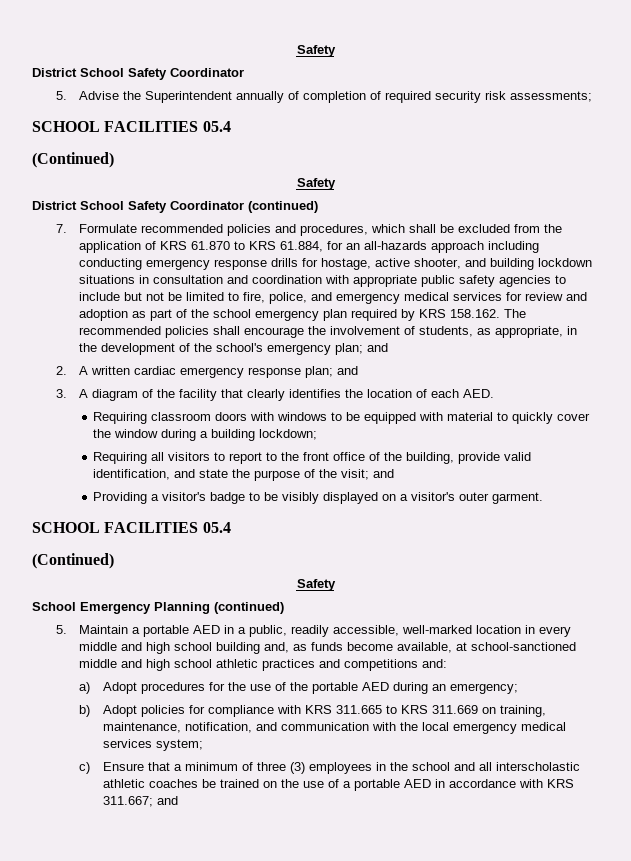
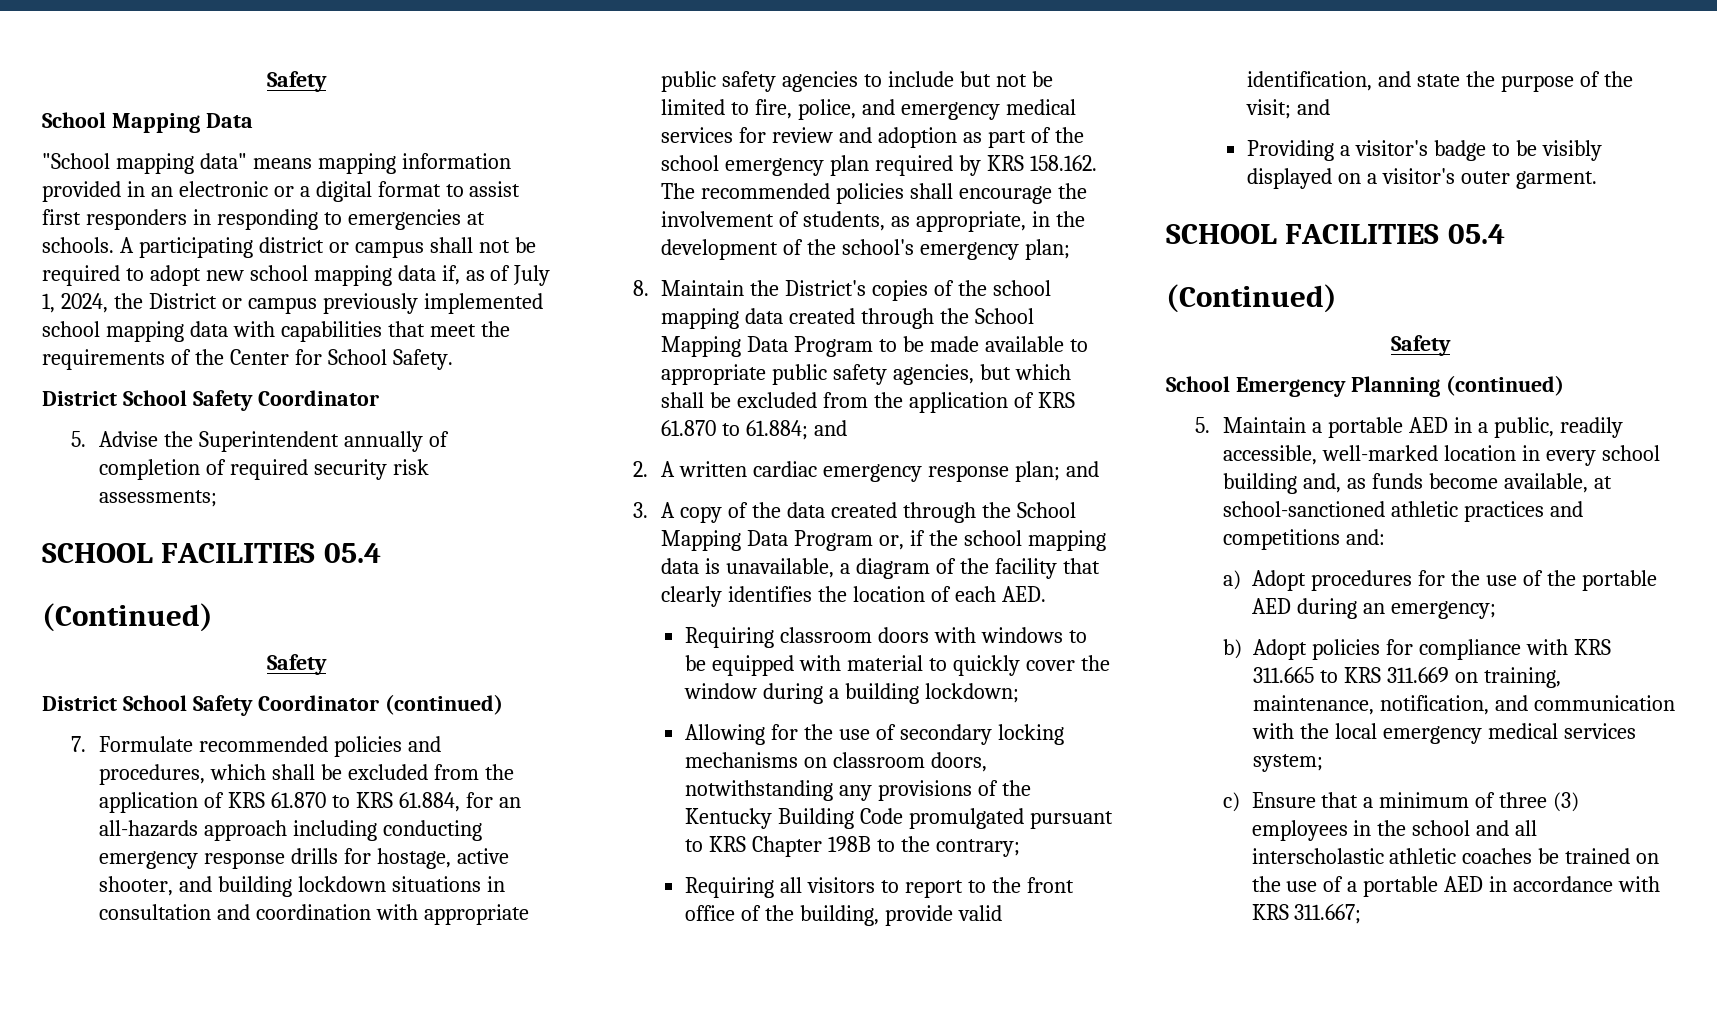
[296,45,336,57] Safety -> [267,71,327,92] [42,112,253,133] [42,153,511,174] [42,181,521,202] [42,209,485,230] [42,237,536,258] [42,265,551,286] [42,293,543,314] [42,321,510,342] [42,349,453,370] Safety // School Mapping Data // "School mapping data" means mapping information provided in an electronic or a digital format to assist first responders in responding to emergencies at schools. A participating district or campus shall not be required to adopt new school mapping data if, as of July 1, 2024, the District or campus previously implemented school mapping data with capabilities that meet the requirements of the Center for School Safety.
(364, 349) none -> [632,280,1051,301] [661,308,1034,329] [661,336,1088,357] [661,364,1071,385] [661,392,1075,413] [661,420,808,440] // 8. Maintain the District's copies of the school mapping data created through the School Mapping Data Program to be made available to appropriate public safety agencies, but which shall be excluded from the application of KRS 61.870 to 61.884;
(89, 393) none -> [679,502,1076,523] [661,530,1106,551] [661,558,850,578] copy of the data created through the School Mapping Data Program or, if the school mapping data is unavailable, a
(318, 434) none -> [685,724,1064,745] [685,752,988,772] [685,780,1031,801] [685,808,1113,829] [685,836,1020,857] // Allowing for the use of secondary locking mechanisms on classroom doors, notwithstanding any provisions of the Kentucky Building Code promulgated pursuant to KRS Chapter 198B to the contrary;
[79,642,171,654] middle and high -> (1596, 458) none
[79,659,213,671] middle and high school -> (1386, 509) none
[156,796,178,805] and -> (1362, 914) none

